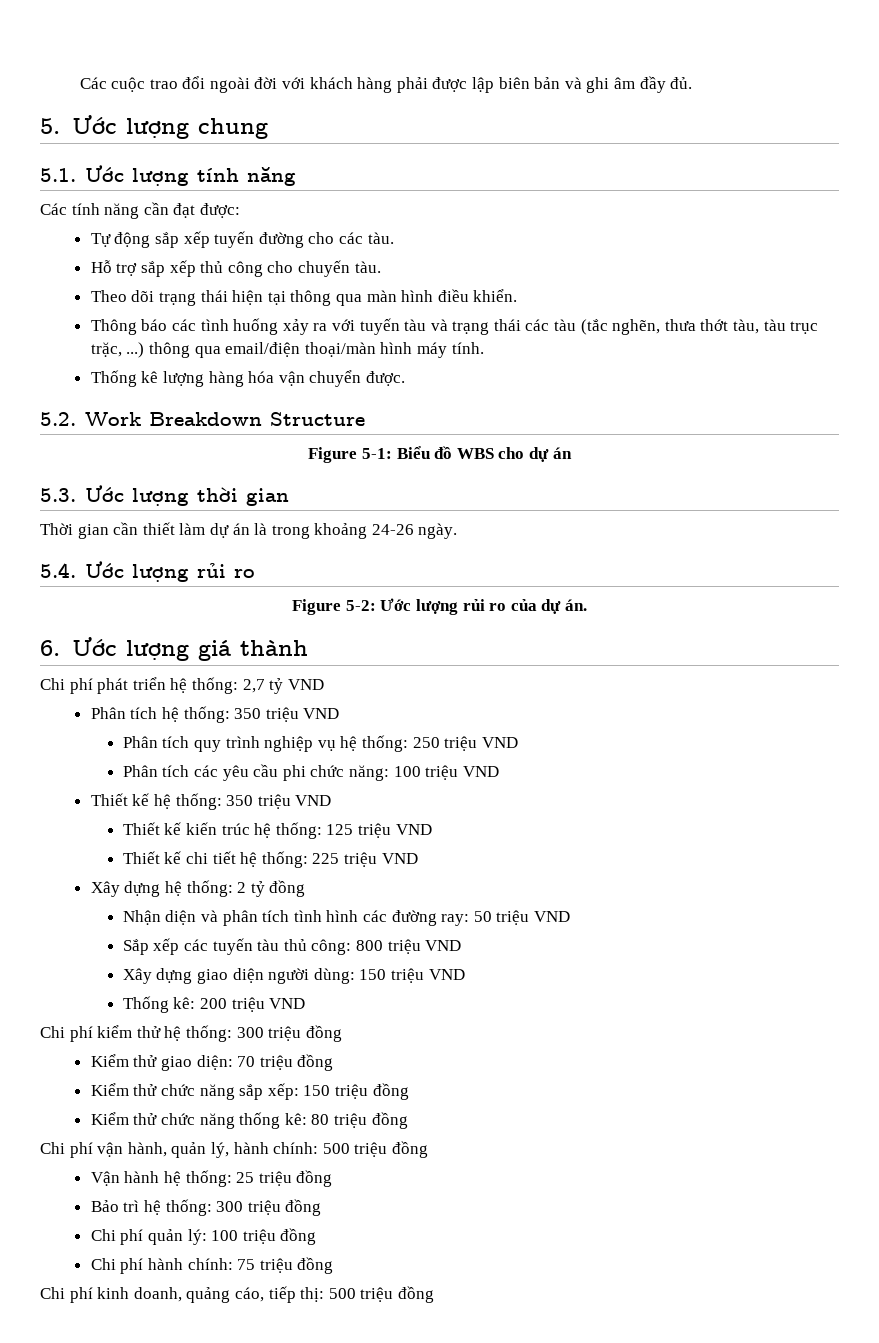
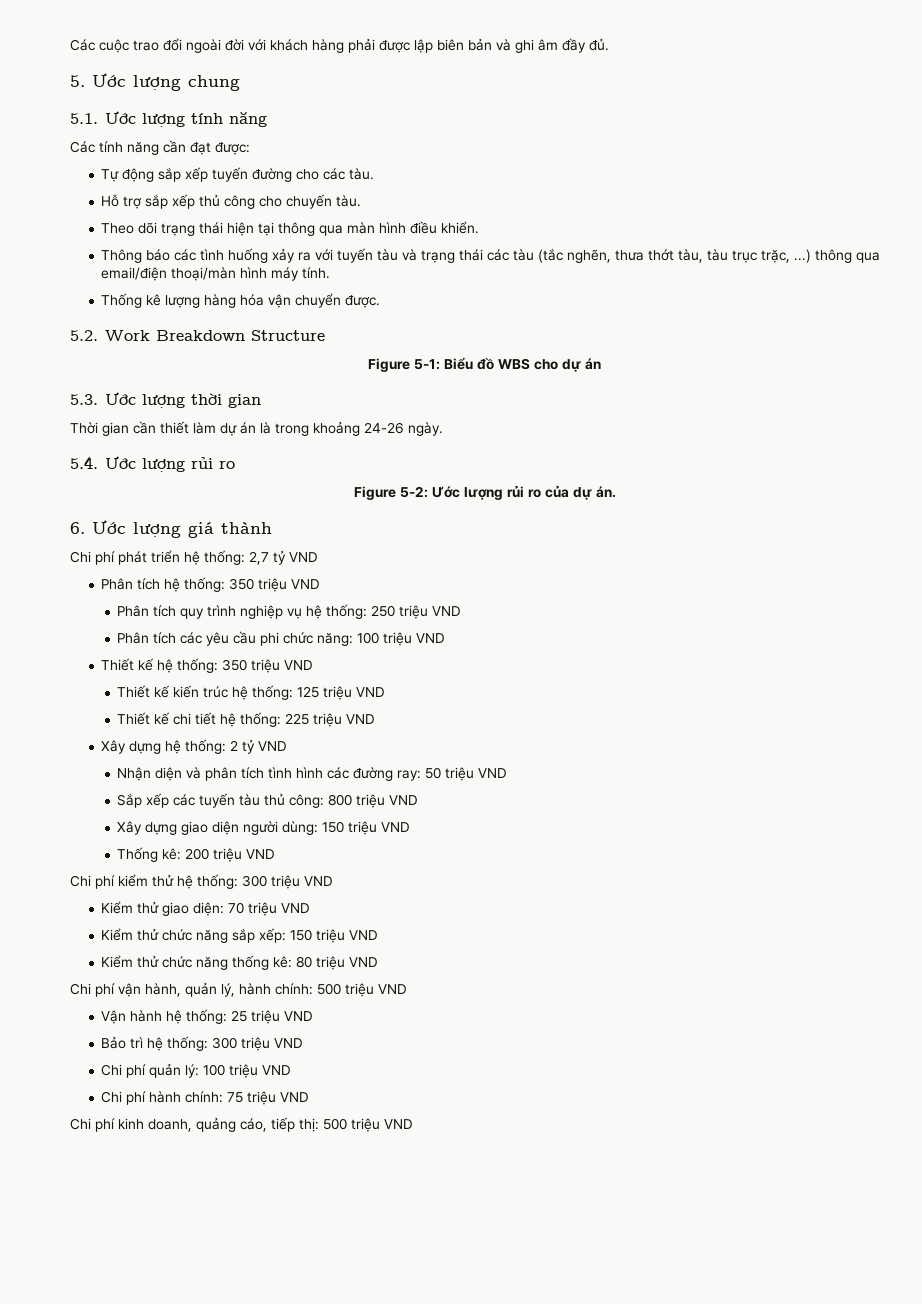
[269,880,306,897] đồng -> [258,741,288,751] VND
[305,1025,342,1042] đồng -> [304,876,333,886] VND
[297,1054,334,1071] đồng -> [281,903,311,913] VND
[372,1083,409,1100] đồng -> [349,930,379,940] VND
[371,1112,408,1129] đồng -> [349,957,379,967] VND
[391,1141,428,1158] đồng -> [378,984,407,994] VND
[296,1170,333,1187] đồng -> [284,1011,314,1021] VND
[285,1199,322,1216] đồng -> [274,1038,304,1048] VND
[280,1228,317,1245] đồng -> [262,1065,292,1075] VND
[297,1257,334,1274] đồng -> [280,1092,310,1102] VND
[397,1286,434,1303] đồng -> [384,1119,413,1129] VND

